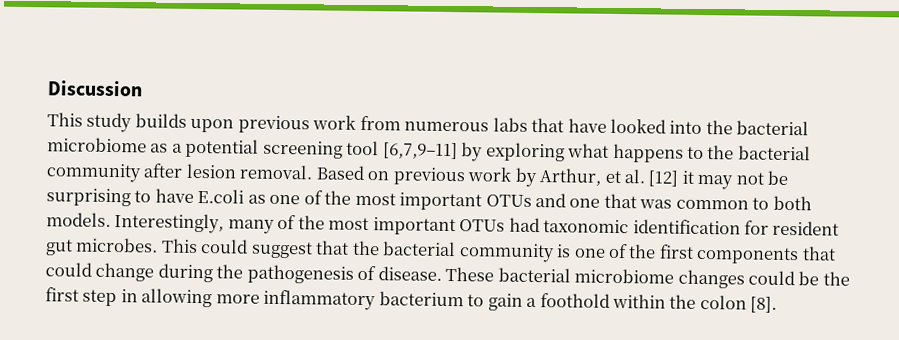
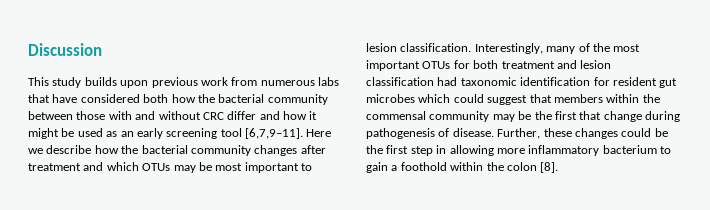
[610,118,810,136] [47,137,811,163] [46,163,790,190] [46,188,812,211] [46,212,111,227] looked into the bacterial microbiome as a potential screening tool [6,7,9–11] by exploring what happens to the bacterial community after lesion removal. Based on previous work by Arthur, et al. [12] it may not be surprising to have E.coli as one of the most important OTUs and one that was common to both models. -> [80,94,328,105] [28,111,318,120] [28,128,332,139] [28,145,326,156] [28,162,312,173] [366,43,472,52] considered both how the bacterial community between those with and without CRC differ and how it might be used as an early screening tool [6,7,9–11]. Here we describe how the bacterial community changes after treatment and which OTUs may be most important to lesion classification.
(506, 225) none -> [453,60,612,69] [366,77,434,86] for both treatment and lesion classification
[76,237,198,254] microbes. This -> [366,94,451,103] microbes which
[351,240,836,265] [45,262,92,277] the bacterial community is one of the first components that could -> [553,94,660,103] [366,111,602,122] members within the commensal community may be the first that
[216,264,244,279] the -> (680, 116) none
[445,266,675,284] These bacterial microbiome -> [497,128,572,139] Further, these

